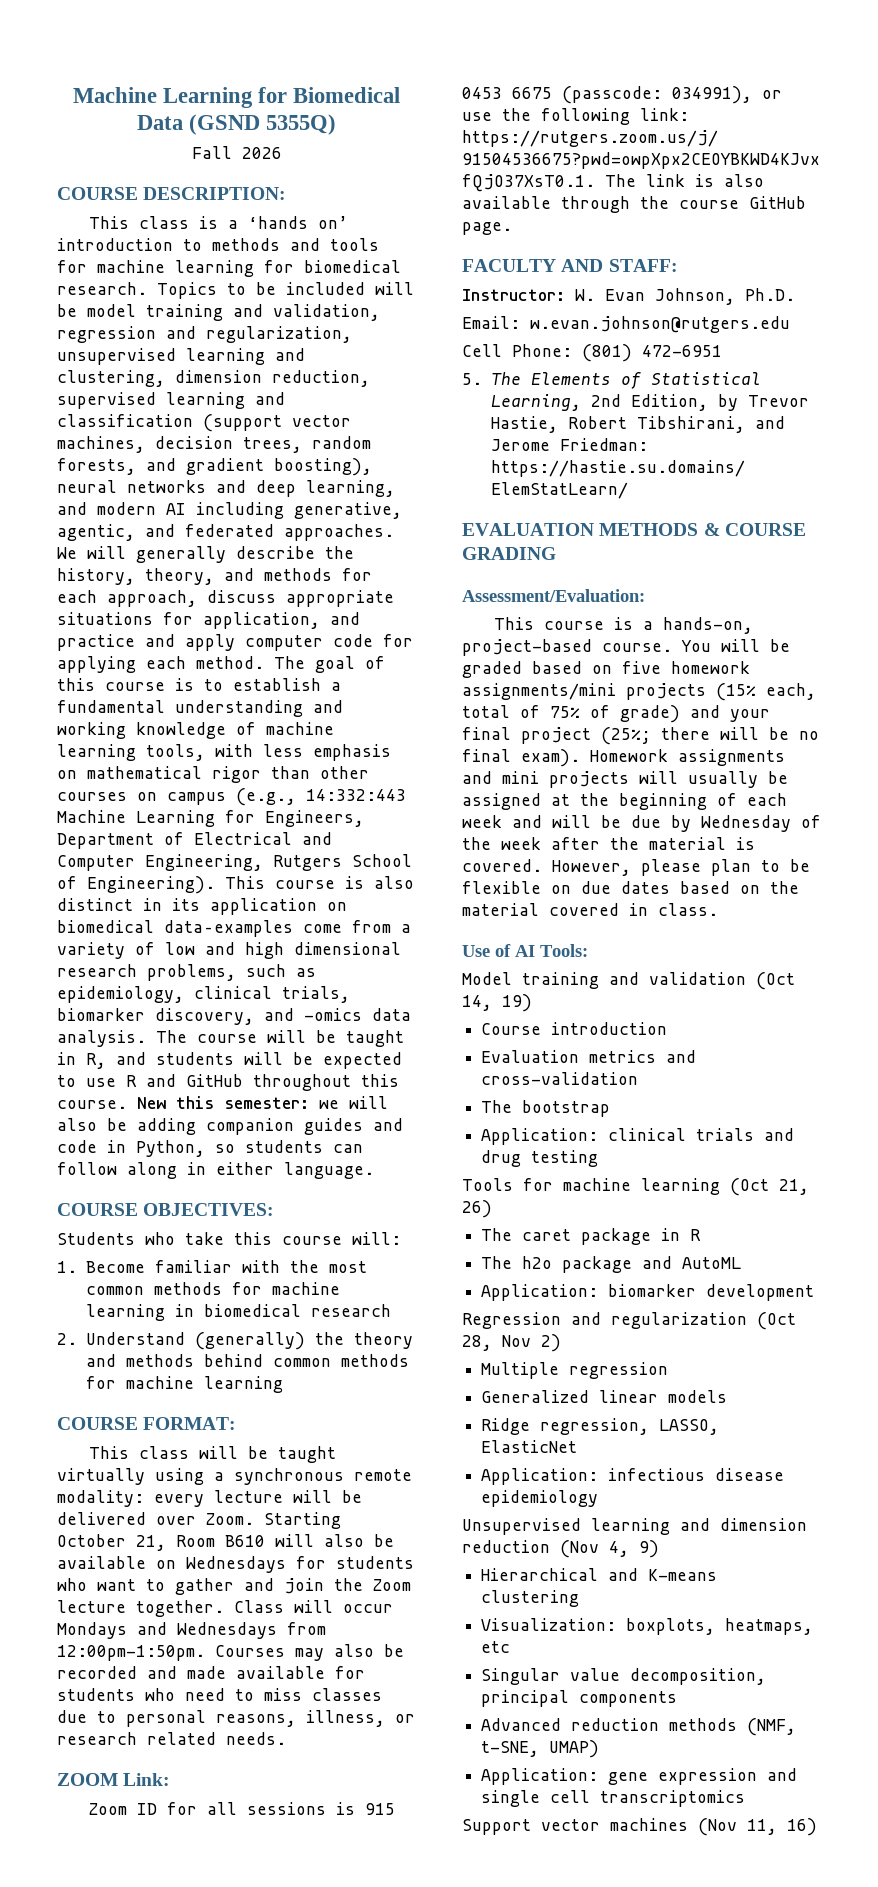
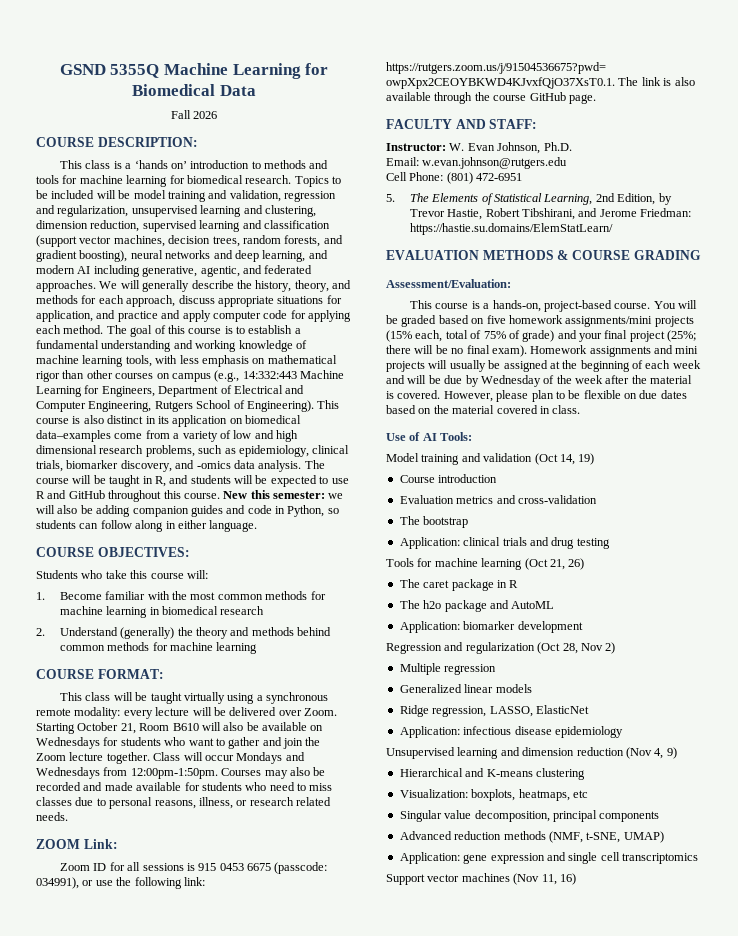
(72, 95) none -> [59,64,160,78] GSND 5355Q
[189,114,337,135] (GSND 5355Q) -> (256, 90) none

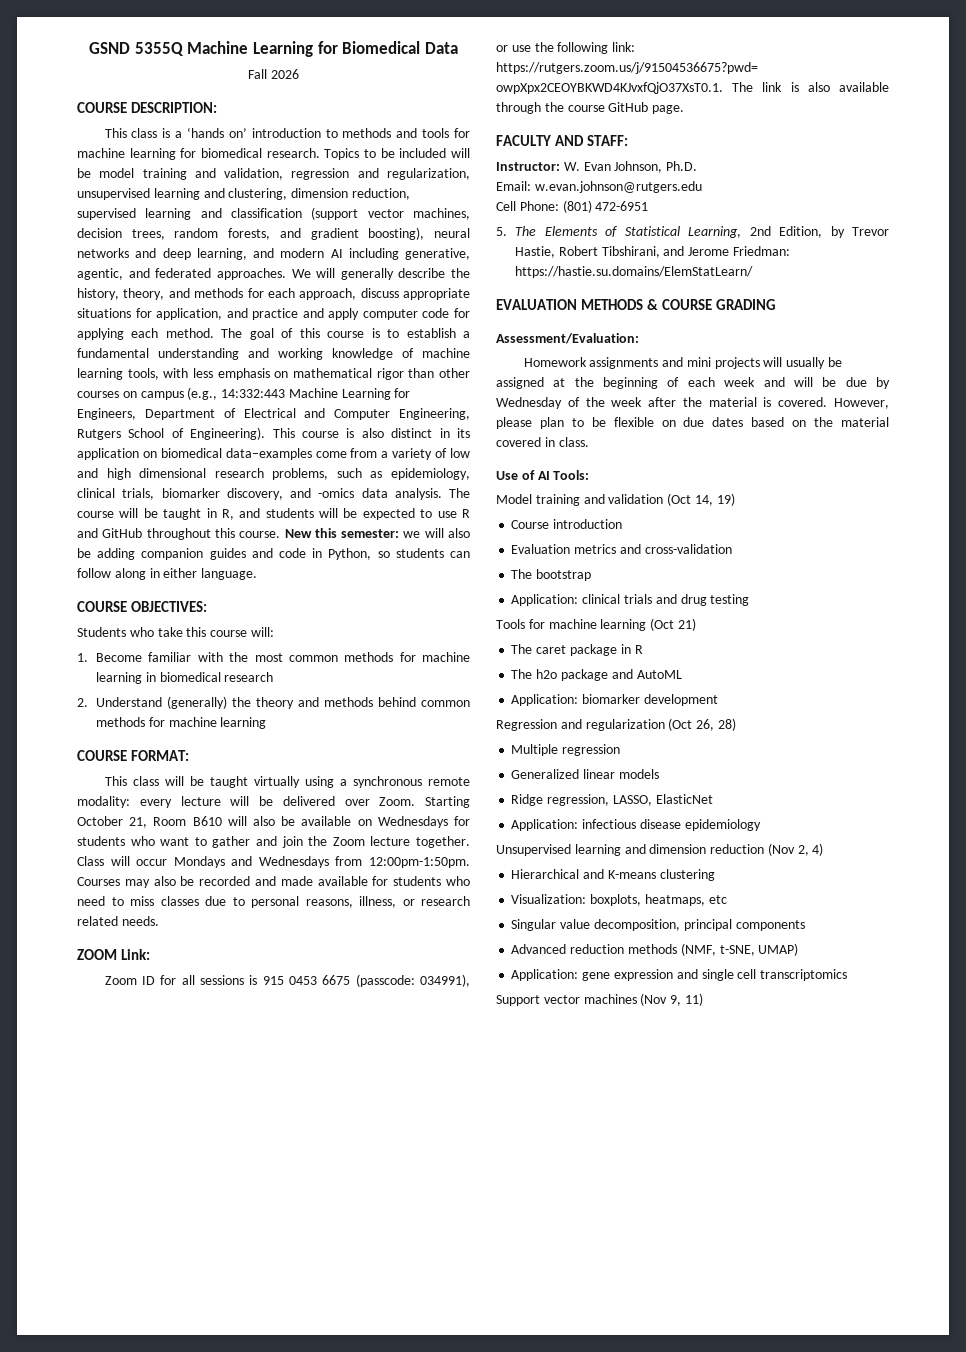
[410,300,698,312] [386,315,694,327] [386,330,697,342] [386,345,527,357] This course is a hands-on, project-based course. You will be graded based on five homework assignments/mini projects (15% each, total of 75% of grade) and your final project (25%; there will be no final exam). -> (639, 338) none
[549,558,585,570] 21, 26) -> [677,618,696,631] 21)
[562,642,616,654] 28, Nov 2) -> [696,718,736,731] 26, 28)
[654,747,677,759] 4, 9) -> [797,843,824,856] 2, 4)
[541,873,576,885] 11, 16) -> [670,993,703,1006] 9, 11)

